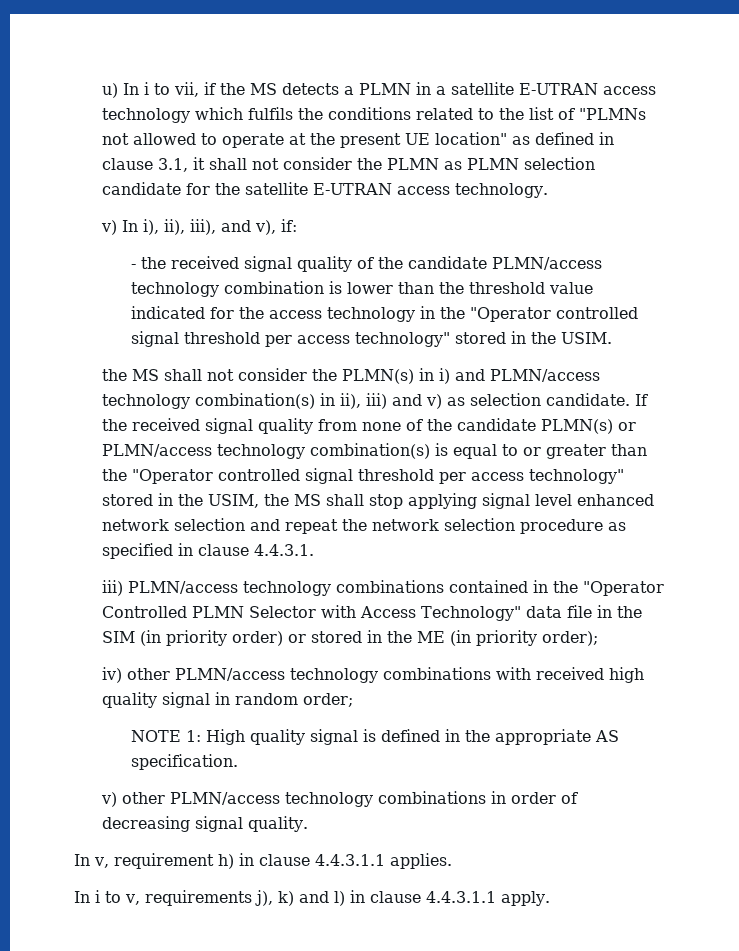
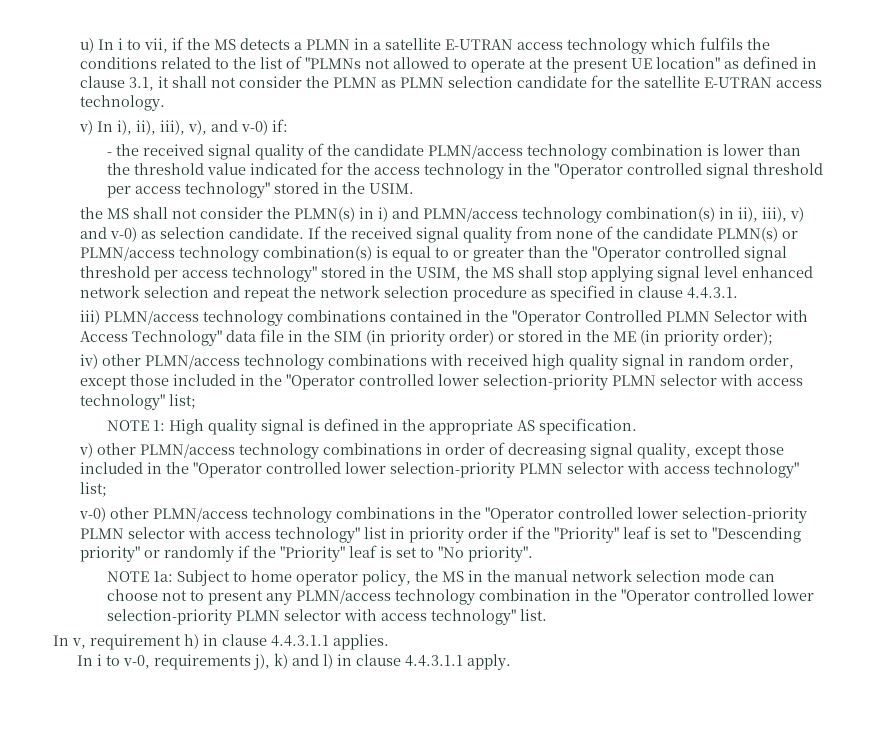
[221,220,277,235] and v), -> [187,120,268,135] v), and v-0)
[366,393,443,409] iii) and v) -> [761,207,804,222] [79,227,137,242] iii), v) and v-0)
[303,693,354,707] order; -> [748,354,794,369] [79,374,803,390] [79,394,196,410] order, except those included in the "Operator controlled lower selection-priority PLMN selector with access technology" list;
[248,816,309,832] quality. -> [636,443,784,459] [79,462,799,478] [79,482,107,497] [78,507,807,523] [79,526,801,543] [79,545,533,562] [106,569,775,586] [106,589,814,605] [106,609,547,625] quality, except those included in the "Operator controlled lower selection-priority PLMN selector with access technology" list; // v-0) other PLMN/access technology combinations in the "Operator controlled lower selection-priority PLMN selector with access technology" list in priority order if the "Priority" leaf is set to "Descending priority" or randomly if the "Priority" leaf is set to "No priority". // NOTE 1a: Subject to home operator policy, the MS in the manual network selection mode can choose not to present any PLMN/access technology combination in the "Operator controlled lower selection-priority PLMN selector with access technology" list.
[125,894,140,905] v, -> [123,655,151,669] v-0,

